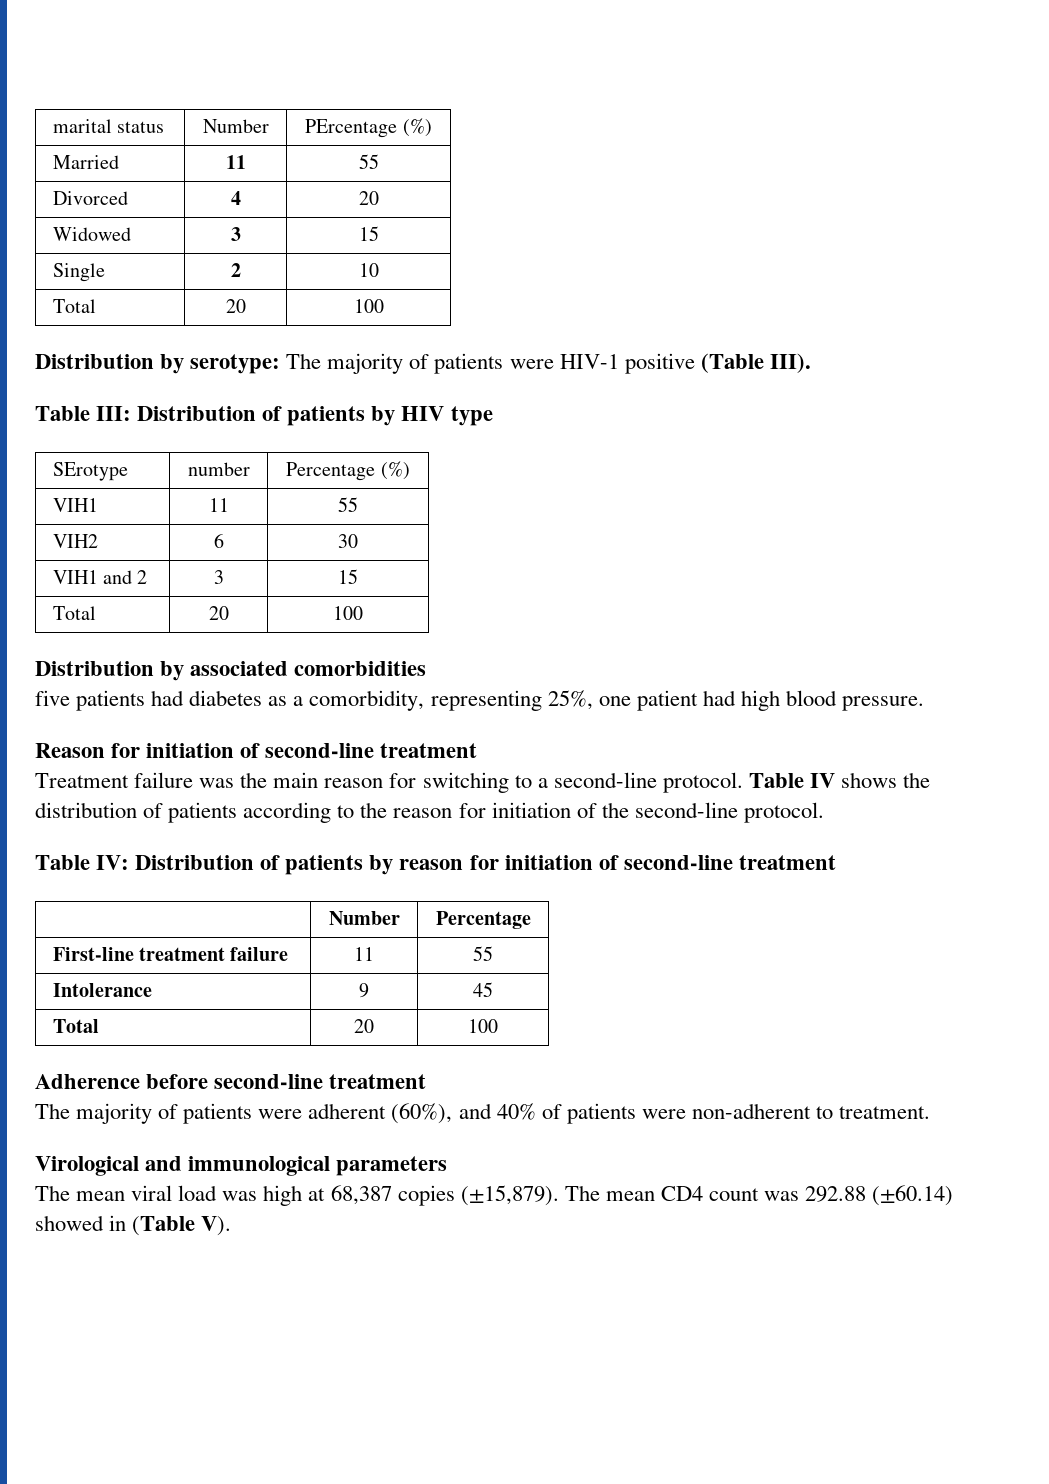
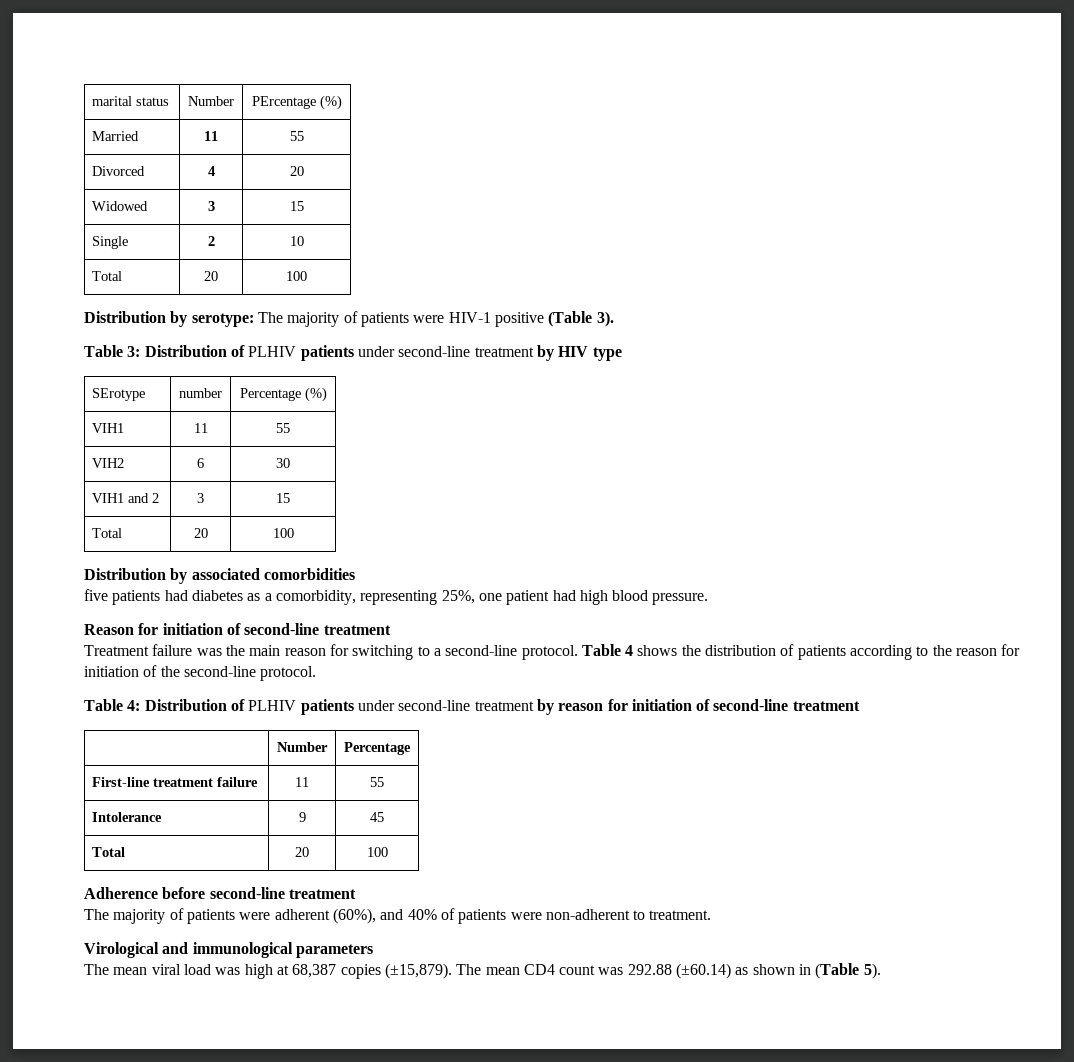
[769,353,811,373] [35,406,366,426] III). // Table III: Distribution of patients -> [596,311,614,327] [84,345,534,361] 3). // Table 3: Distribution of PLHIV patients under second-line treatment
[809,773,835,788] IV -> [625,645,634,656] 4
[96,855,364,875] IV: Distribution of patients -> [127,699,534,715] 4: Distribution of PLHIV patients under second-line treatment
[35,1215,104,1231] showed -> [735,964,795,975] as shown
[201,1216,232,1236] V). -> [863,963,881,979] 5).

